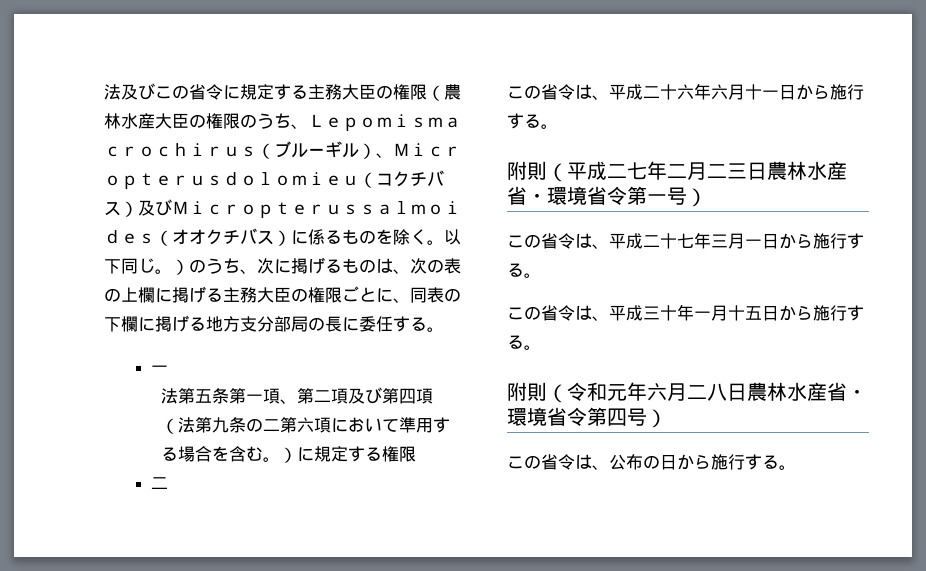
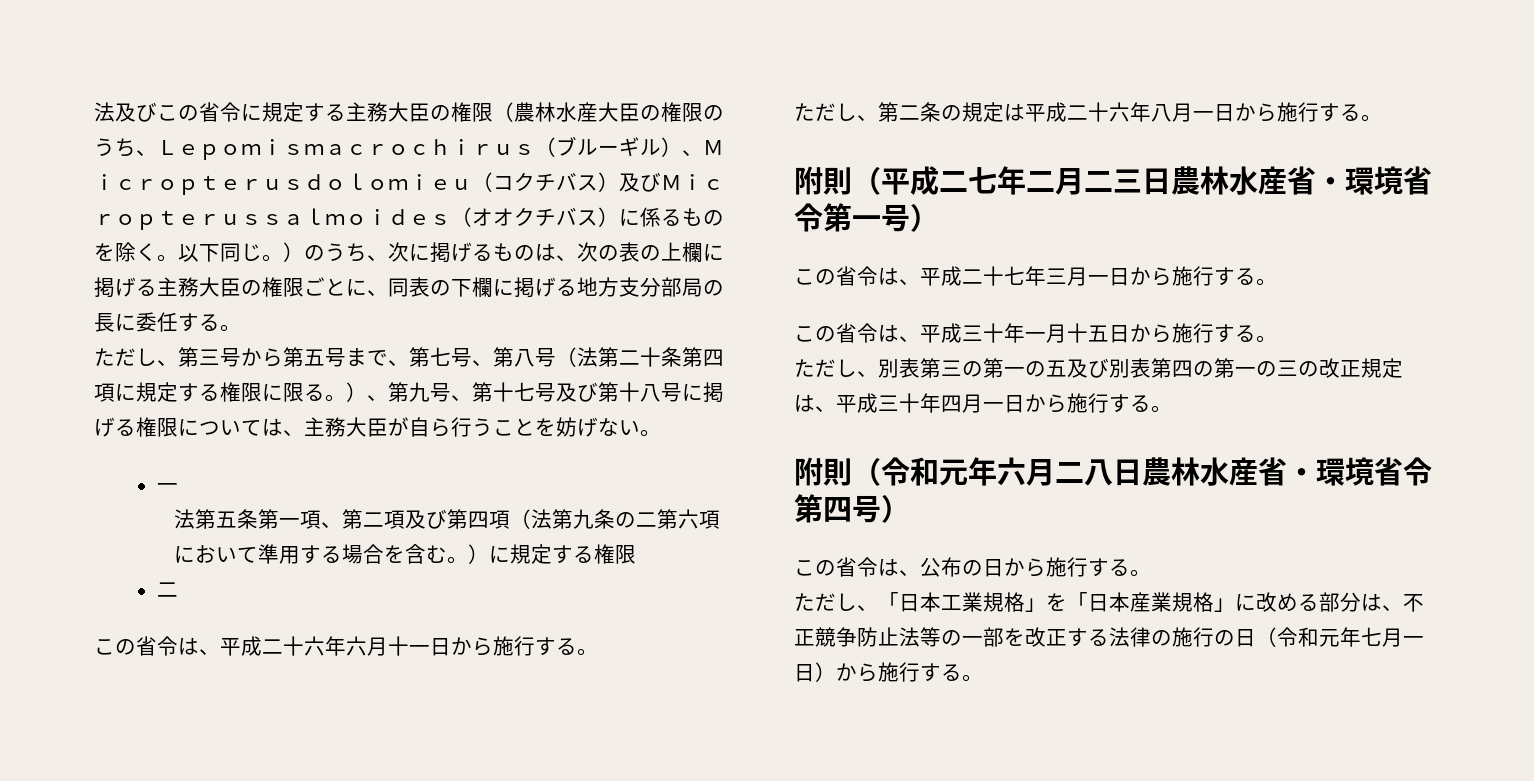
(444, 329) none -> [94,347,724,367] [94,382,724,403] [94,417,661,437] // ただし、第三号から第五号まで、第七号、第八号（法第二十条第四項に規定する権限に限る。）、第九号、第十七号及び第十八号に掲げる権限については、主務大臣が自ら行うことを妨げない。
(558, 126) none -> [794,102,1382,122] // ただし、第二条の規定は平成二十六年八月一日から施行する。
(541, 347) none -> [794,358,1403,378] [794,393,1172,413] // ただし、別表第三の第一の五及び別表第四の第一の三の改正規定は、平成三十年四月一日から施行する。
(796, 467) none -> [794,592,1424,612] [794,627,1424,647] [794,662,983,682] // ただし、「日本工業規格」を「日本産業規格」に改める部分は、不正競争防止法等の一部を改正する法律の施行の日（令和元年七月一日）から施行する。

